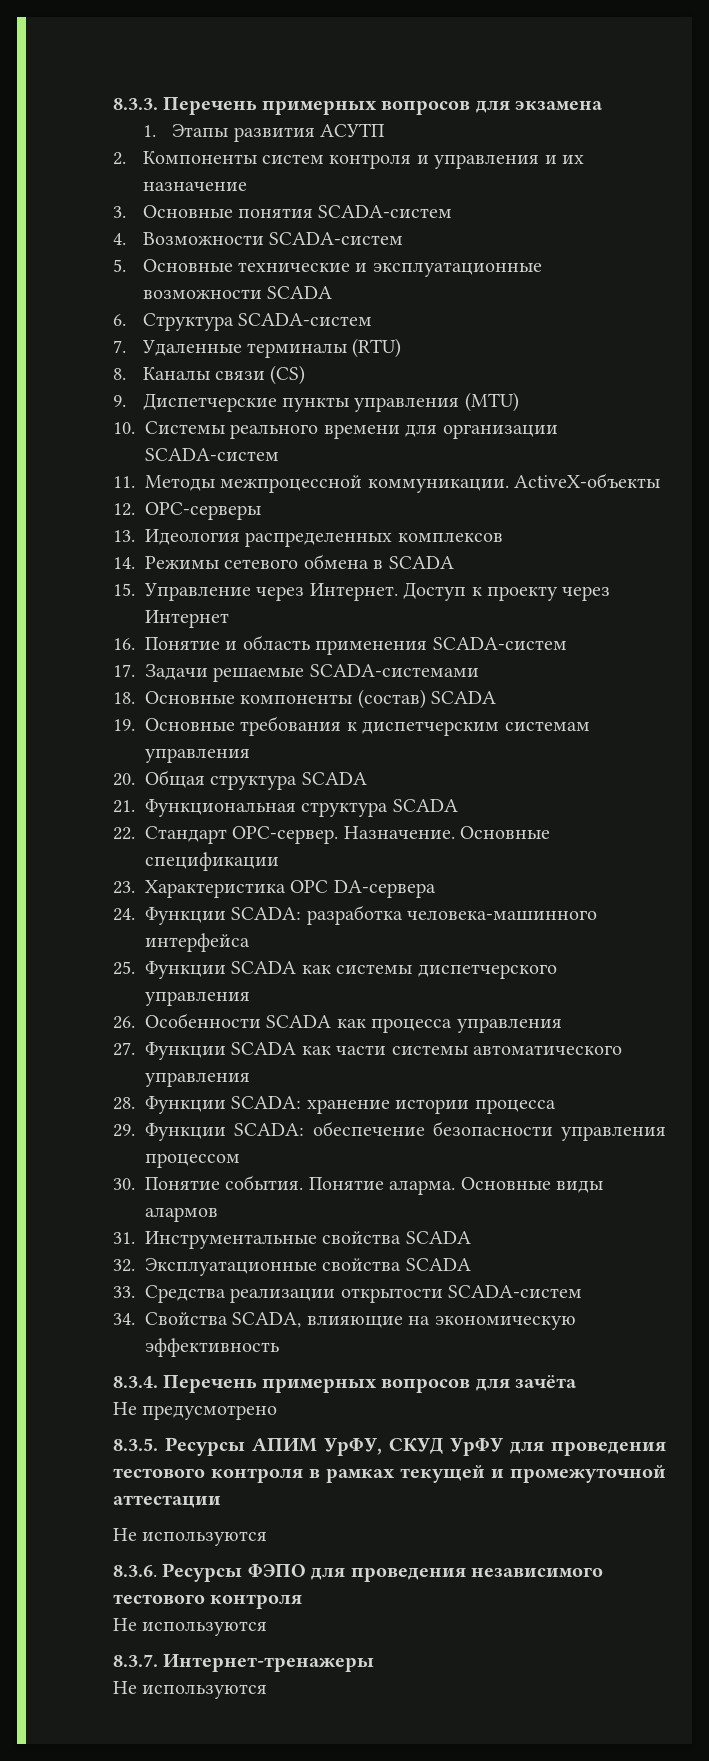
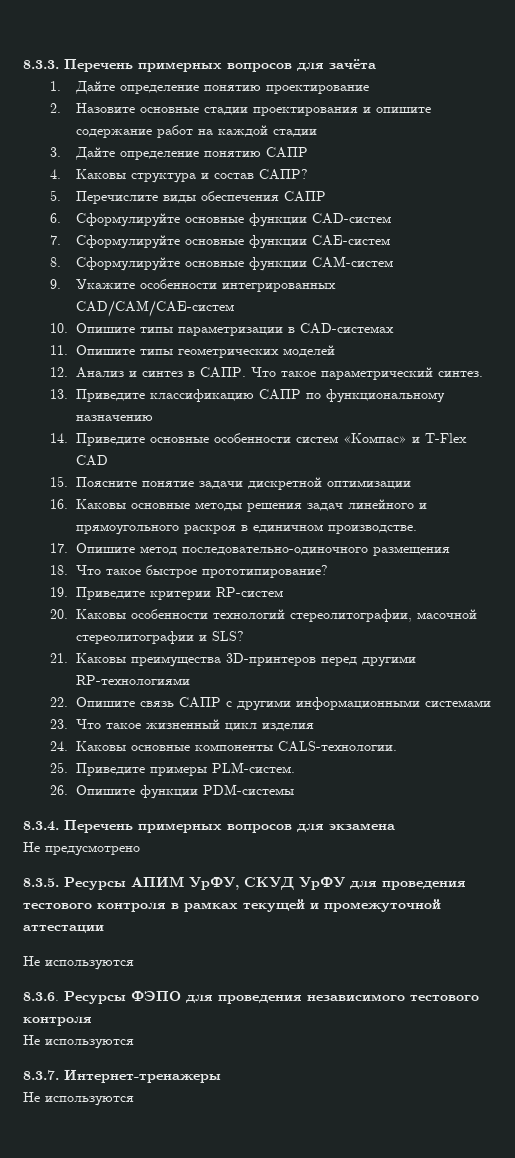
[515,101,603,110] экзамена -> [329,59,376,69] зачёта
[172,123,386,142] [113,151,585,169] [142,182,247,191] [113,205,453,218] [113,232,404,245] [113,259,542,277] [142,286,333,299] [113,313,373,331] [113,338,402,358] [113,365,306,385] [113,392,519,412] [113,421,558,439] [145,448,279,461] [113,473,661,493] [113,502,261,520] [113,529,503,547] [113,554,454,569] [113,582,611,601] [145,610,229,628] [113,635,567,655] [113,664,479,682] [113,689,497,709] [113,716,590,736] [145,748,250,763] [113,770,367,790] [113,799,458,817] [113,826,551,844] [145,852,279,871] [113,880,436,898] [113,905,598,925] [145,933,250,952] [113,961,557,979] [145,991,250,1006] [113,1013,562,1033] [113,1042,622,1060] [145,1072,250,1087] [113,1096,556,1114] [113,1121,666,1141] [145,1153,240,1168] [113,1175,603,1195] [145,1207,218,1222] [113,1231,471,1249] [113,1258,471,1276] [113,1285,583,1303] [113,1312,576,1330] [145,1338,279,1357] Этапы развития АСУТП // 2. Компоненты систем контроля и управления и их назначение // 3. Основные понятия SCADA-систем // 4. Возможности SCADA-систем // 5. Основные технические и эксплуатационные возможности SCADA // 6. Структура SCADA-систем // 7. Удаленные терминалы (RTU) // 8. Каналы связи (CS) // 9. Диспетчерские пункты управления (MTU) // 10. Системы реального времени для организации SCADA-систем // 11. Методы межпроцессной коммуникации. ActiveX-объекты // 12. OPC-серверы // 13. Идеология распределенных комплексов // 14. Режимы сетевого обмена в SCADA // 15. Управление через Интернет. Доступ к проекту через Интернет // 16. Понятие и область применения SCADA-систем // 17. Задачи решаемые SCADA-системами // 18. Основные компоненты (состав) SCADA // 19. Основные требования к диспетчерским системам управления // 20. Общая структура SCADA // 21. Функциональная структура SCADA // 22. Стандарт OPC-сервер. Назначение. Основные спецификации // 23. Характеристика OPC DA-сервера // 24. Функции SCADA: разработка человека-машинного интерфейса // 25. Функции SCADA как системы диспетчерского управления // 26. Особенности SCADA как процесса управления // 27. Функции SCADA как части системы автоматического управления // 28. Функции SCADA: хранение истории процесса // 29. Функции SCADA: обеспечение безопасности управления процессом // 30. Понятие события. Понятие аларма. Основные виды алармов // 31. Инструментальные свойства SCADA // 32. Эксплуатационные свойства SCADA // 33. Средства реализации открытости SCADA-систем // 34. Свойства SCADA, влияющие на экономическую эффективность -> [75,81,370,94] [49,103,432,116] [76,125,318,138] [49,147,309,160] [49,169,309,183] [49,190,327,204] [49,213,392,227] [49,235,391,249] [49,256,394,271] [49,279,337,292] [76,300,235,317] [49,323,395,336] [49,345,336,358] [49,367,484,380] [49,389,446,403] [76,415,154,421] [49,433,468,446] [76,455,109,466] [49,476,412,490] [49,499,428,512] [76,524,418,535] [49,543,451,556] [49,565,329,578] [49,587,284,600] [49,609,478,622] [76,631,245,644] [49,653,417,667] [76,675,191,685] [49,697,492,711] [49,719,315,731] [49,741,398,752] [49,762,296,776] [49,784,295,799] Дайте определение понятию проектирование // 2. Назовите основные стадии проектирования и опишите содержание работ на каждой стадии // 3. Дайте определение понятию САПР // 4. Каковы структура и состав САПР? // 5. Перечислите виды обеспечения САПР // 6. Сформулируйте основные функции CAD-систем // 7. Сформулируйте основные функции CAE-систем // 8. Сформулируйте основные функции CAM-систем // 9. Укажите особенности интегрированных CAD/CAM/CAE-систем // 10. Опишите типы параметризации в CAD-системах // 11. Опишите типы геометрических моделей // 12. Анализ и синтез в САПР. Что такое параметрический синтез. // 13. Приведите классификацию САПР по функциональному назначению // 14. Приведите основные особенности систем «Компас» и T-Flex CAD // 15. Поясните понятие задачи дискретной оптимизации // 16. Каковы основные методы решения задач линейного и прямоугольного раскроя в единичном производстве. // 17. Опишите метод последовательно-одиночного размещения // 18. Что такое быстрое прототипирование? // 19. Приведите критерии RP-систем // 20. Каковы особенности технологий стереолитографии, масочной стереолитографии и SLS? // 21. Каковы преимущества 3D-принтеров перед другими RP-технологиями // 22. Опишите связь САПР с другими информационными системами // 23. Что такое жизненный цикл изделия // 24. Каковы основные компоненты CALS-технологии. // 25. Приведите примеры PLM-систем. // 26. Опишите функции PDM-системы
[515,1375,577,1388] зачёта -> [329,822,395,830] экзамена

